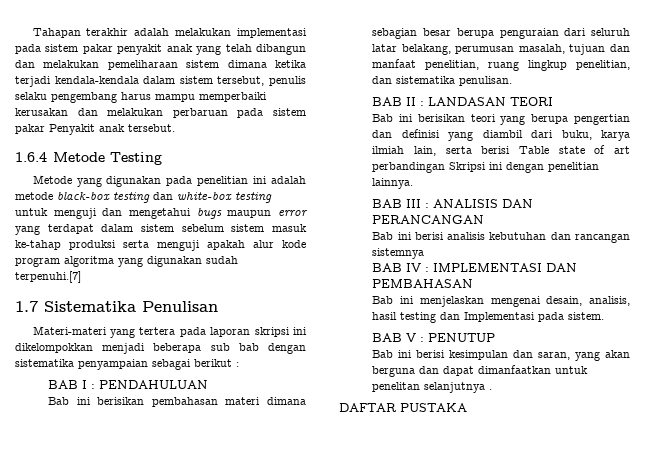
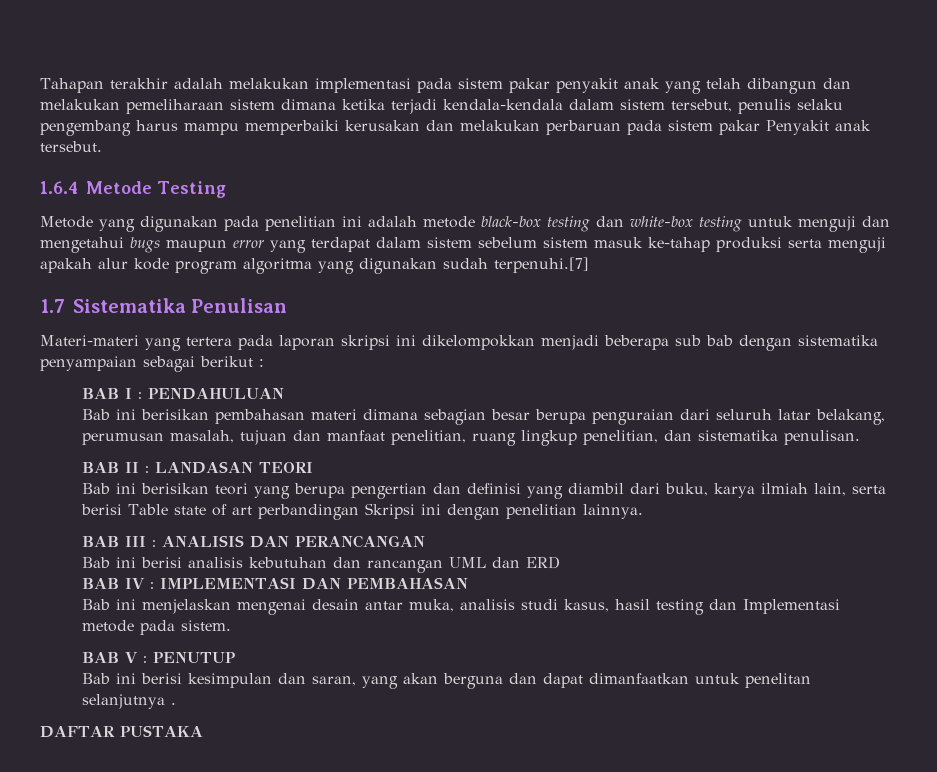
[372,248,425,259] sistemnya -> [448,556,560,569] UML dan ERD
[546,296,630,306] desain, analisis, -> [311,599,609,612] desain antar muka, analisis studi kasus,
(536, 317) none -> [81,620,134,632] metode

